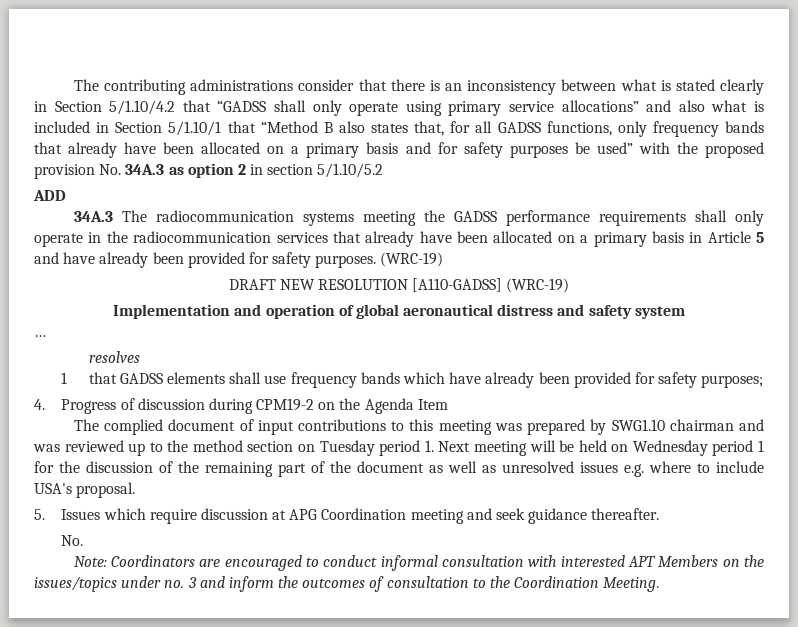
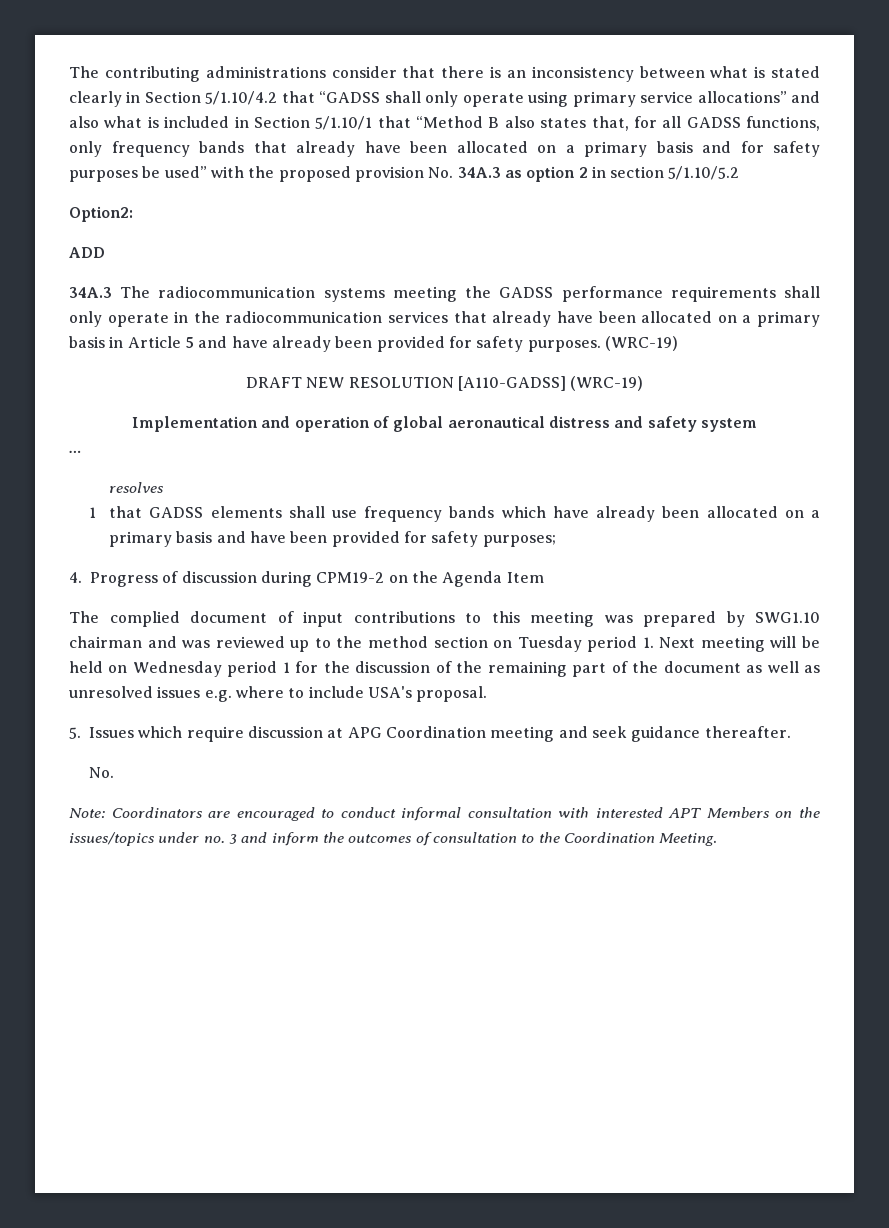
(384, 170) none -> [69,206,133,222] // Option2:
(570, 378) none -> [706,506,820,518] [109,531,328,547] allocated on a primary basis and have been

